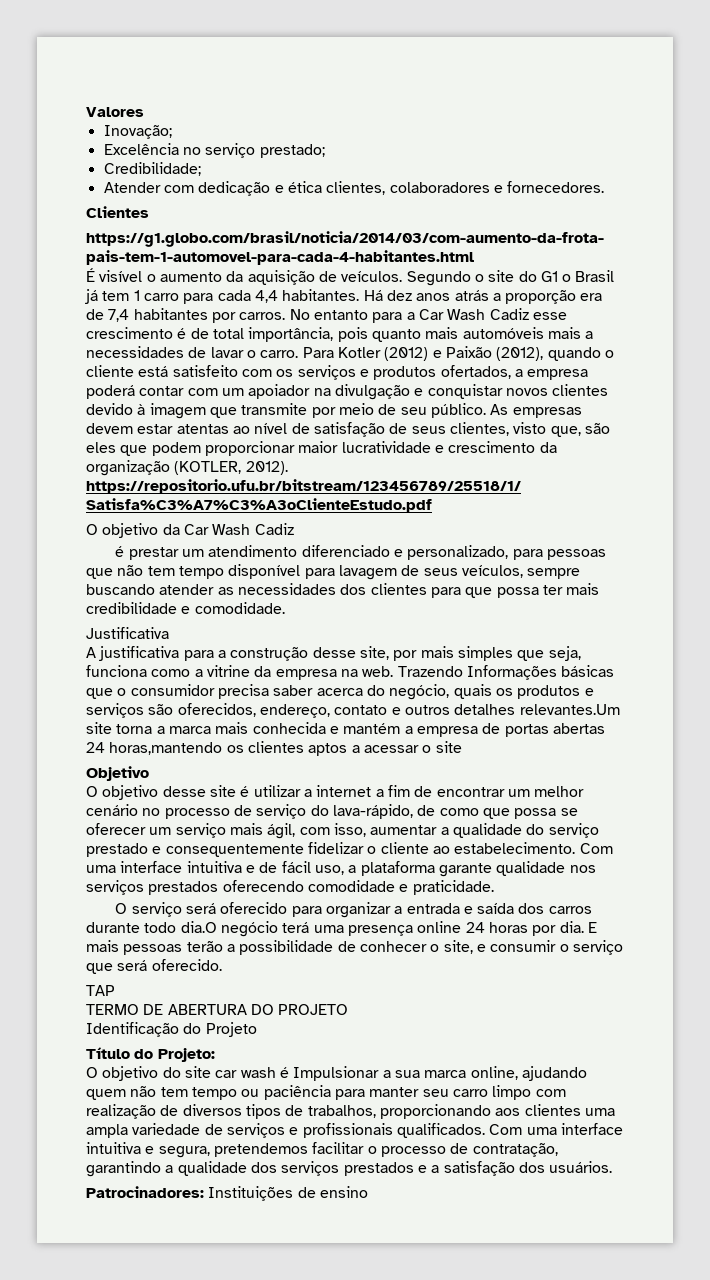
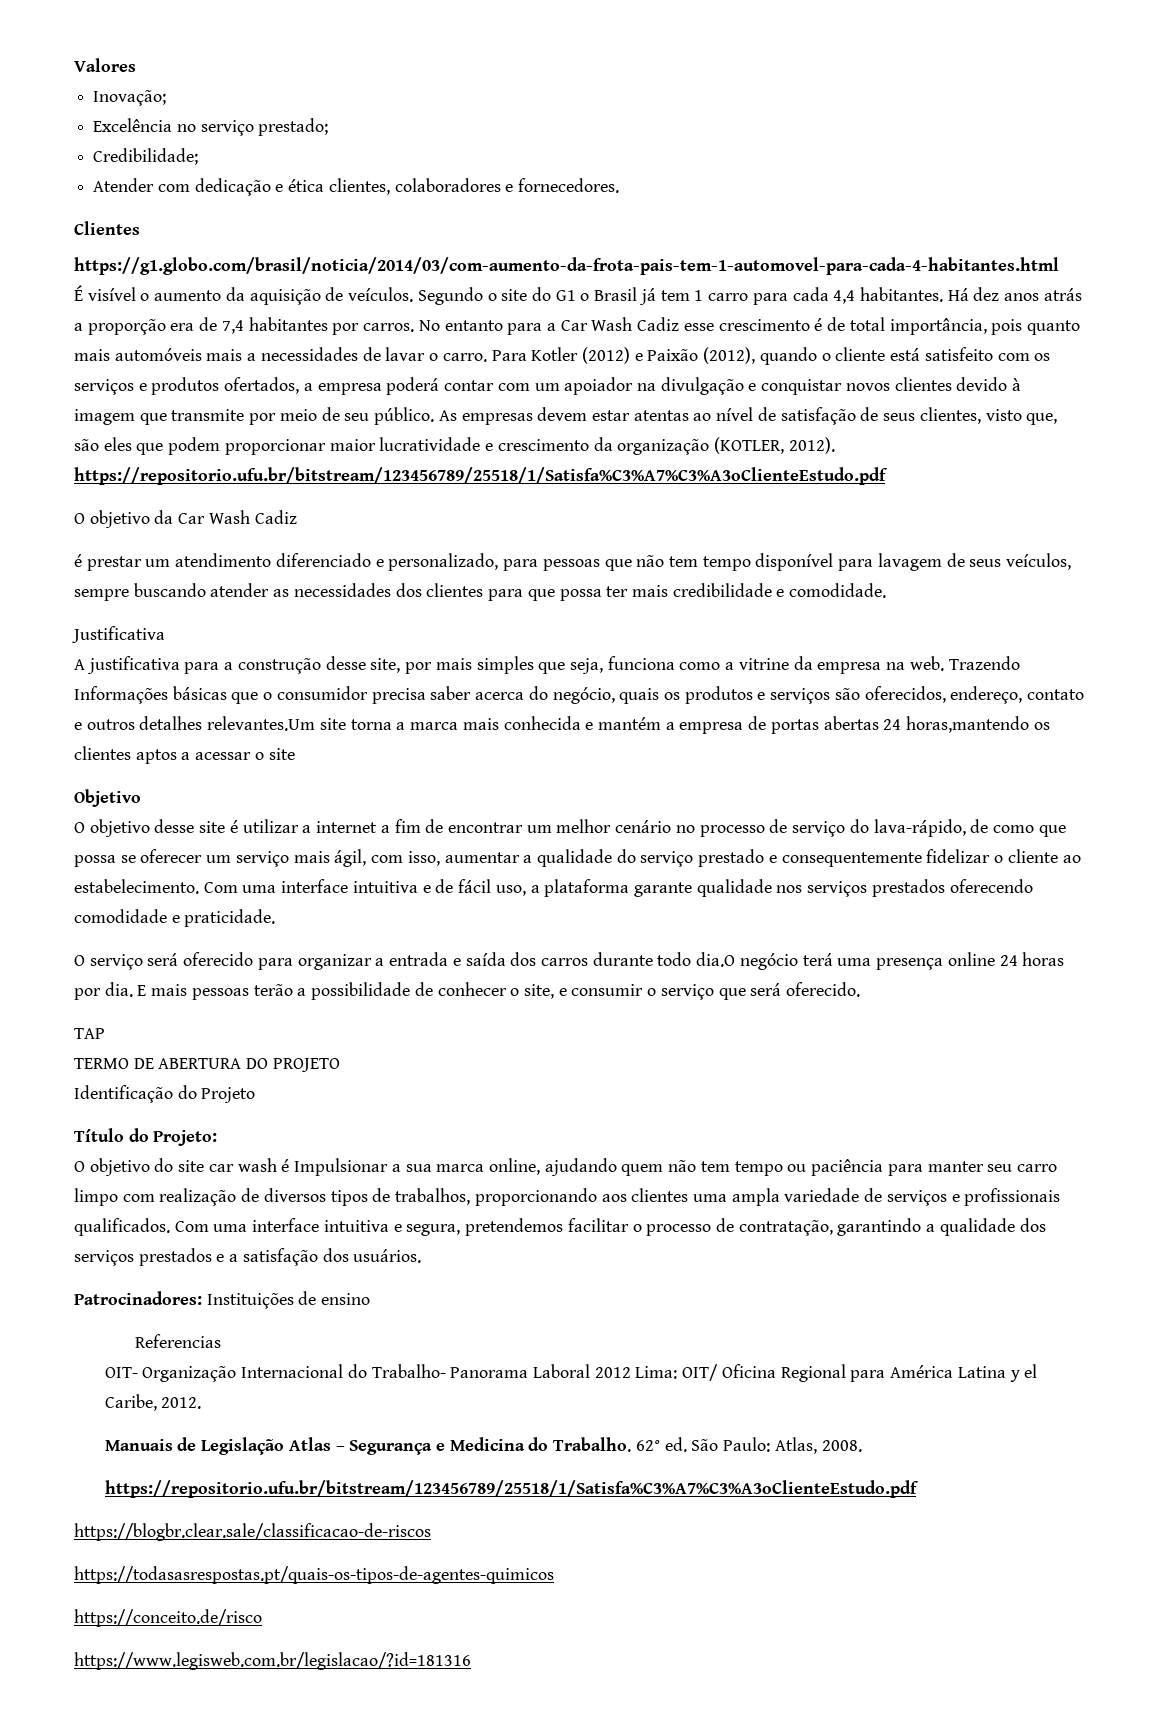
(368, 1192) none -> [135,1334,222,1348] [104,1364,1038,1382] [104,1394,202,1411] [104,1437,862,1455] [104,1480,919,1498] [74,1523,431,1541] [74,1566,554,1584] [74,1609,262,1627] [74,1652,471,1670] // Referencias // OIT- Organização Internacional do Trabalho- Panorama Laboral 2012 Lima: OIT/ Oficina Regional para América Latina y el Caribe, 2012. // Manuais de Legislação Atlas – Segurança e Medicina do Trabalho. 62° ed. São Paulo: Atlas, 2008. // https://repositorio.ufu.br/bitstream/123456789/25518/1/Satisfa%C3%A7%C3%A3oClienteEstudo.pdf // https://blogbr.clear.sale/classificacao-de-riscos // https://todasasrespostas.pt/quais-os-tipos-de-agentes-quimicos // https://conceito.de/risco // https://www.legisweb.com.br/legislacao/?id=181316

